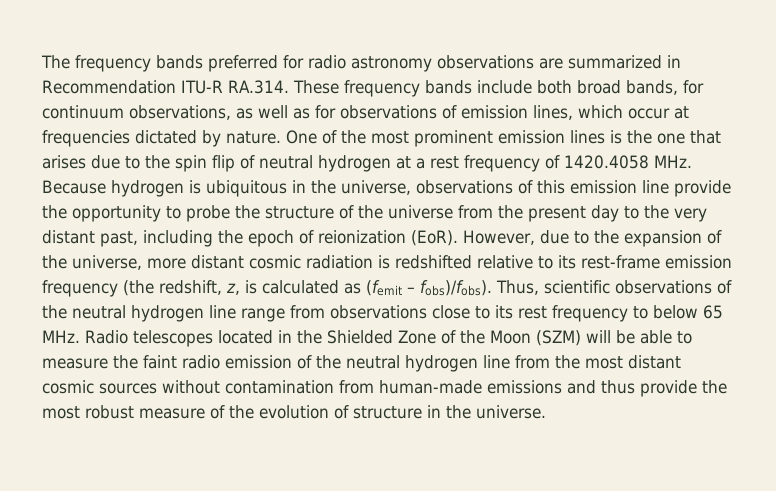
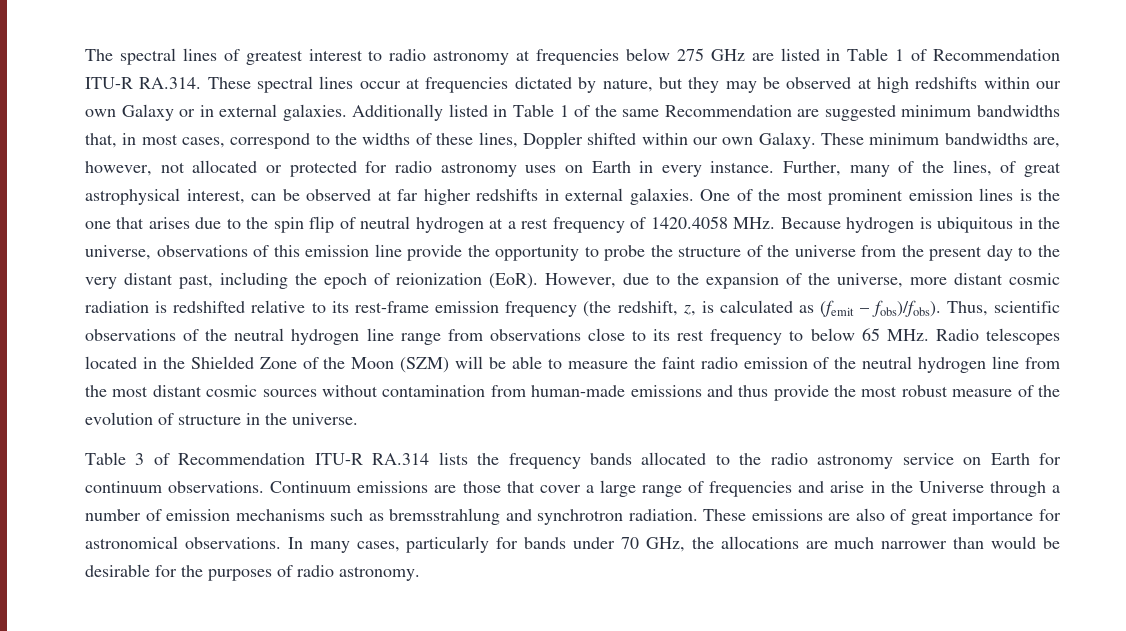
[75,55,681,72] [42,80,704,97] [42,105,623,120] frequency bands preferred for radio astronomy observations are summarized in Recommendation ITU-R RA.314. These frequency bands include both broad bands, for continuum observations, as well as for observations of emission lines, which -> [119,48,1060,65] [85,76,354,93] spectral lines of greatest interest to radio astronomy at frequencies below 275 GHz are listed in Table 1 of Recommendation ITU-R RA.314. These spectral lines
[226,131,281,144] nature. -> [602,77,1062,93] [85,104,1060,121] [85,132,1061,149] [85,160,1061,177] [85,188,694,205] nature, but they may be observed at high redshifts within our own Galaxy or in external galaxies. Additionally listed in Table 1 of the same Recommendation are suggested minimum bandwidths that, in most cases, correspond to the widths of these lines, Doppler shifted within our own Galaxy. These minimum bandwidths are, however, not allocated or protected for radio astronomy uses on Earth in every instance. Further, many of the lines, of great astrophysical interest, can be observed at far higher redshifts in external galaxies.
(546, 412) none -> [85,452,1061,469] [85,480,1060,497] [85,508,1061,525] [85,536,1061,553] [85,564,420,581] // Table 3 of Recommendation ITU-R RA.314 lists the frequency bands allocated to the radio astronomy service on Earth for continuum observations. Continuum emissions are those that cover a large range of frequencies and arise in the Universe through a number of emission mechanisms such as bremsstrahlung and synchrotron radiation. These emissions are also of great importance for astronomical observations. In many cases, particularly for bands under 70 GHz, the allocations are much narrower than would be desirable for the purposes of radio astronomy.

